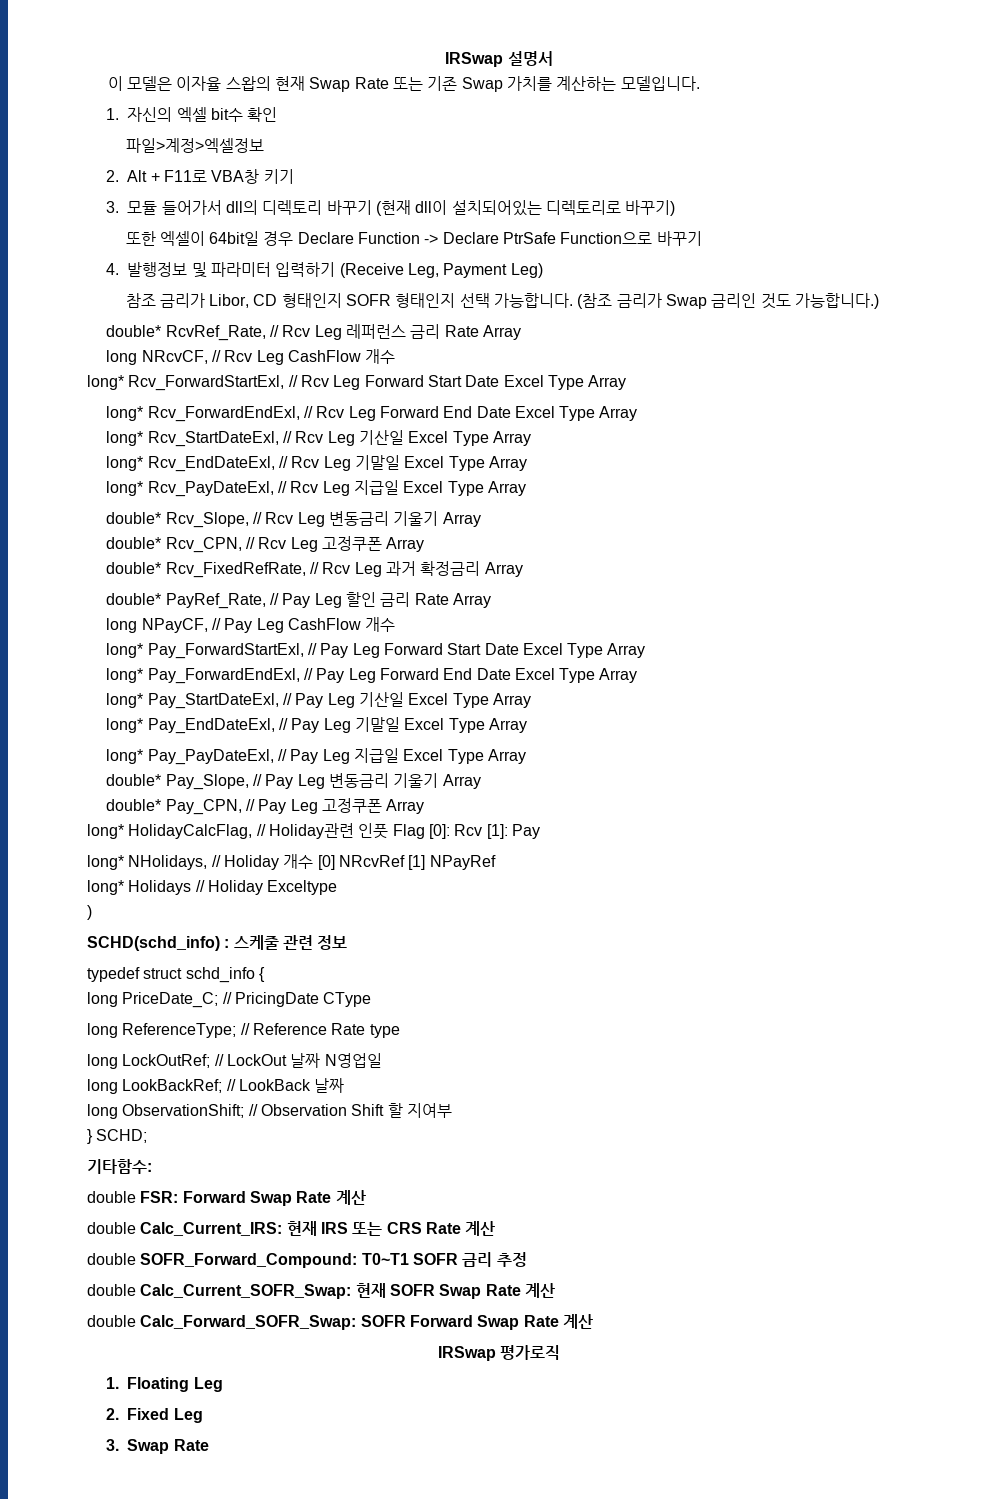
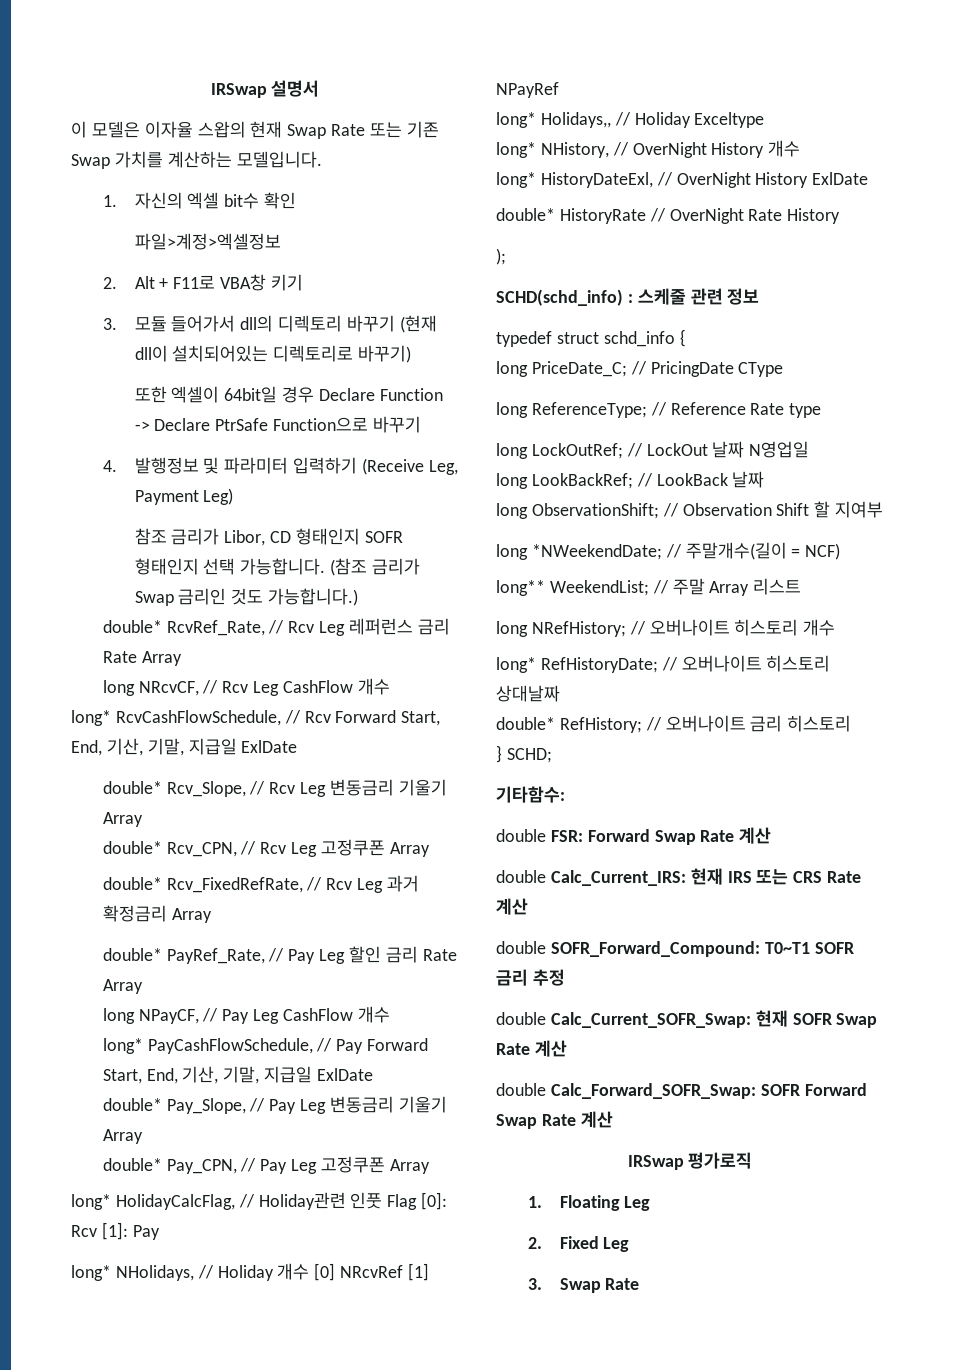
[128,375,627,391] [106,406,638,422] [106,430,531,447] [106,455,527,472] [106,480,526,497] Rcv_ForwardStartExl, // Rcv Leg Forward Start Date Excel Type Array // long* Rcv_ForwardEndExl, // Rcv Leg Forward End Date Excel Type Array // long* Rcv_StartDateExl, // Rcv Leg 기산일 Excel Type Array // long* Rcv_EndDateExl, // Rcv Leg 기말일 Excel Type Array // long* Rcv_PayDateExl, // Rcv Leg 지급일 Excel Type Array -> [115,710,441,726] [71,738,298,756] RcvCashFlowSchedule, // Rcv Forward Start, End, 기산, 기말, 지급일 ExlDate
[147,643,646,659] [106,668,638,684] [106,692,531,709] [106,717,527,734] [106,748,526,765] Pay_ForwardStartExl, // Pay Leg Forward Start Date Excel Type Array // long* Pay_ForwardEndExl, // Pay Leg Forward End Date Excel Type Array // long* Pay_StartDateExl, // Pay Leg 기산일 Excel Type Array // long* Pay_EndDateExl, // Pay Leg 기말일 Excel Type Array // long* Pay_PayDateExl, // Pay Leg 지급일 Excel Type Array -> [147,1038,429,1054] [102,1066,374,1084] PayCashFlowSchedule, // Pay Forward Start, End, 기산, 기말, 지급일 ExlDate
[128,880,192,895] Holidays -> [540,112,611,128] Holidays,,
[87,905,92,920] ) -> [496,140,801,158] [496,172,869,188] [496,208,841,224] [496,248,506,265] long* NHistory, // OverNight History 개수 // long* HistoryDateExl, // OverNight History ExlDate // double* HistoryRate // OverNight Rate History // );
(452, 1110) none -> [496,542,841,560] [496,578,802,596] [496,619,836,637] [496,655,831,673] [496,685,560,702] [496,715,852,733] // long *NWeekendDate; // 주말개수(길이 = NCF) // long** WeekendList; // 주말 Array 리스트 // long NRefHistory; // 오버나이트 히스토리 개수 // long* RefHistoryDate; // 오버나이트 히스토리 상대날짜 // double* RefHistory; // 오버나이트 금리 히스토리

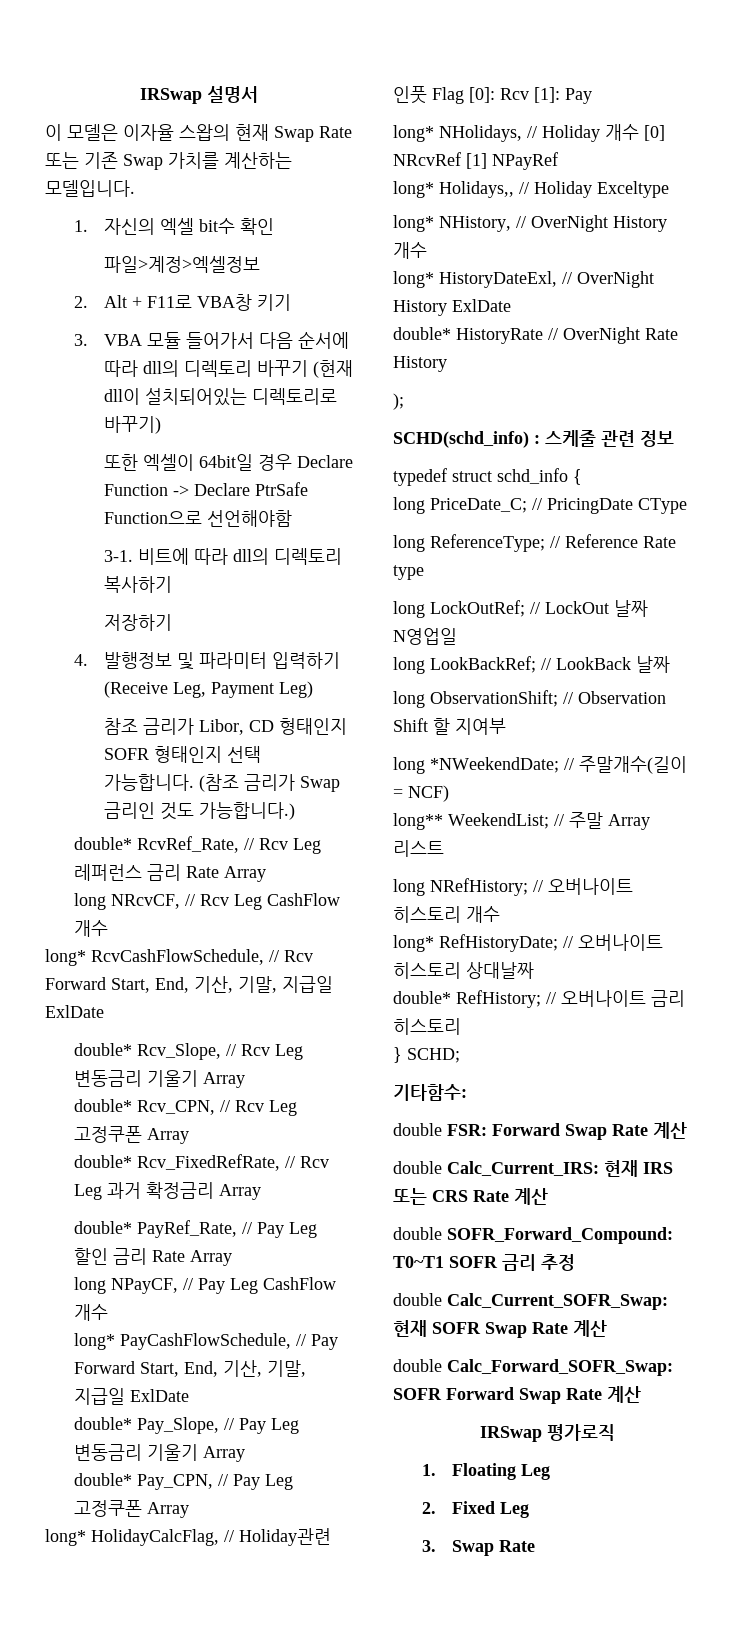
(117, 324) none -> [103,334,142,346] VBA
(236, 323) none -> [258,331,349,349] [103,360,138,377] 다음 순서에 따라
[372,416,421,433] 바꾸기 -> [206,510,292,527] [103,548,342,565] [103,576,172,593] [103,614,172,631] 선언해야함 // 3-1. 비트에 따라 dll의 디렉토리 복사하기 // 저장하기

